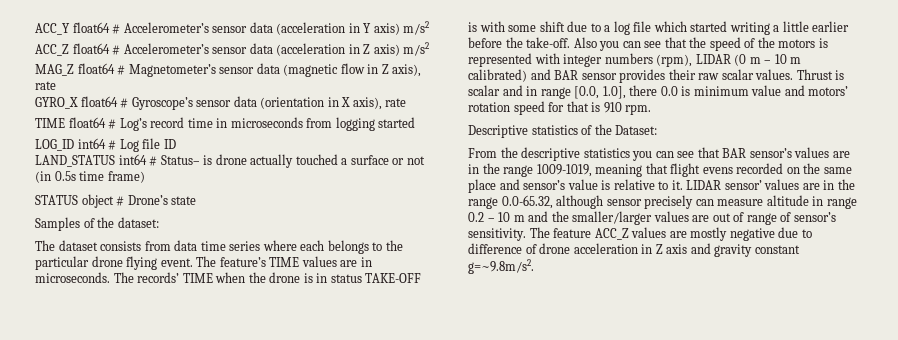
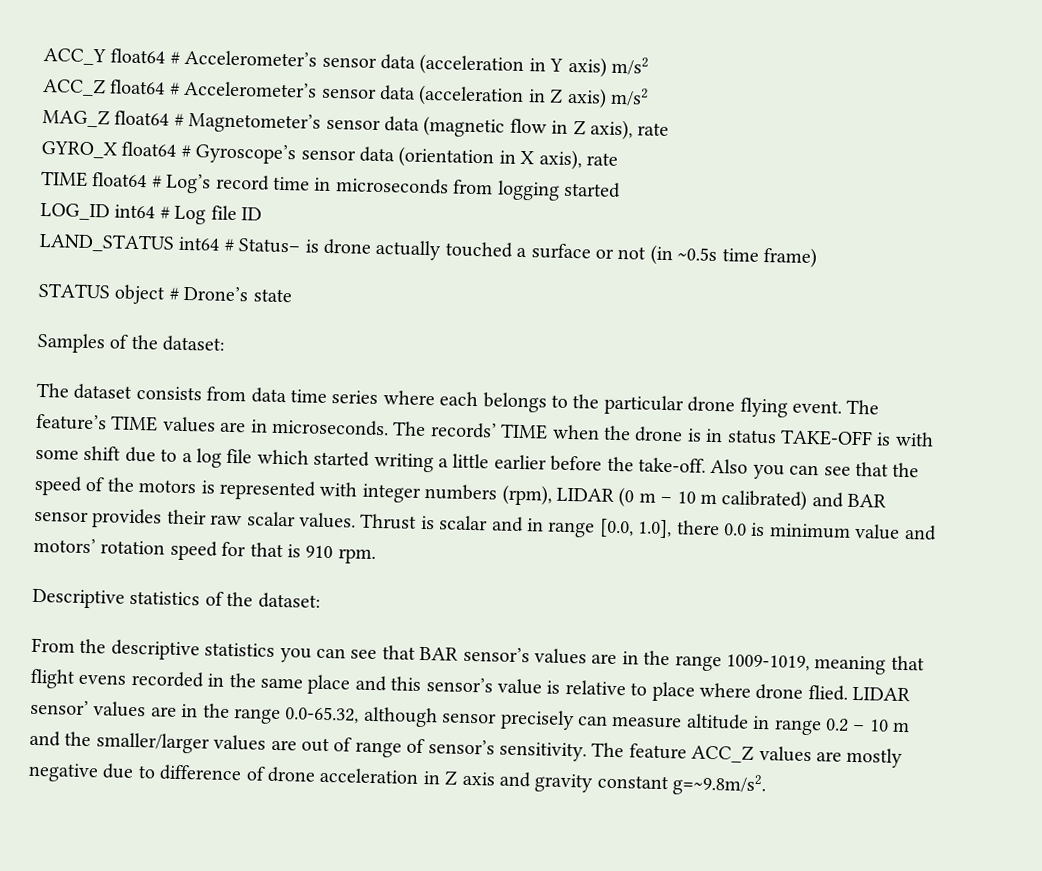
[54,171,76,181] 0.5s -> [677,247,718,262] ~0.5s
[615,125,658,135] Dataset: -> [257,592,321,609] dataset:
[786,167,800,174] on -> [207,673,225,687] in
(520, 184) none -> [390,676,422,691] this
[671,180,683,190] it. -> [651,681,848,702] place where drone flied.

